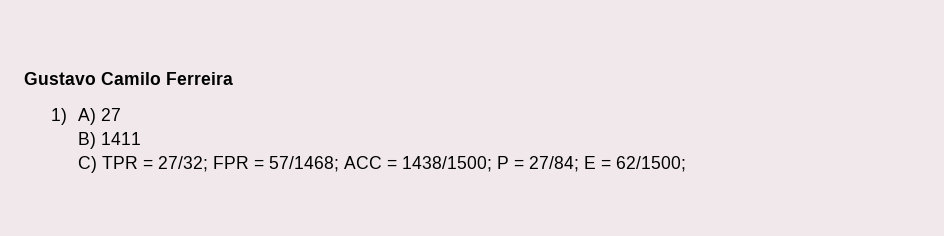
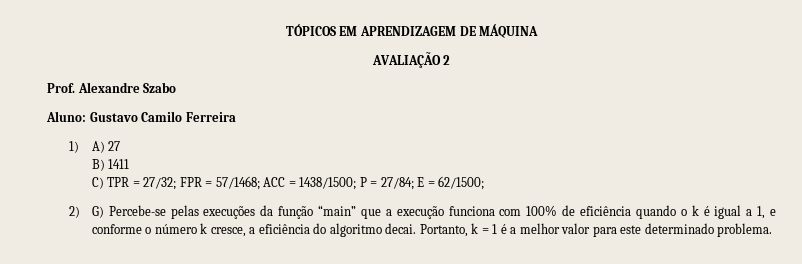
(24, 78) none -> [285,24,539,38] [371,52,451,68] [47,82,177,93] [46,111,86,122] TÓPICOS EM APRENDIZAGEM DE MÁQUINA // AVALIAÇÃO 2 // Prof. Alexandre Szabo // Aluno:
(686, 164) none -> [69,205,777,219] [91,223,773,237] // 2) G) Percebe-se pelas execuções da função “main” que a execução funciona com 100% de eficiência quando o k é igual a 1, e conforme o número k cresce, a eficiência do algoritmo decai. Portanto, k = 1 é a melhor valor para este determinado problema.

